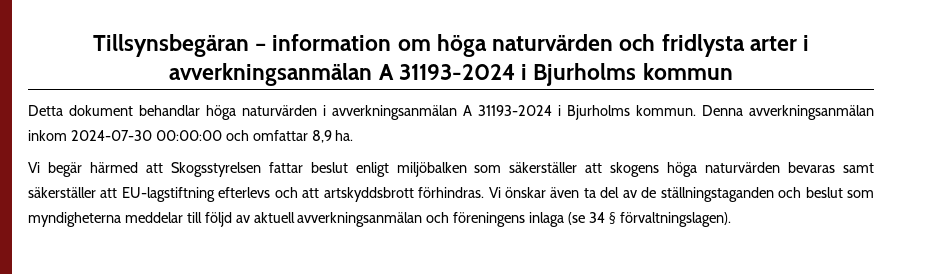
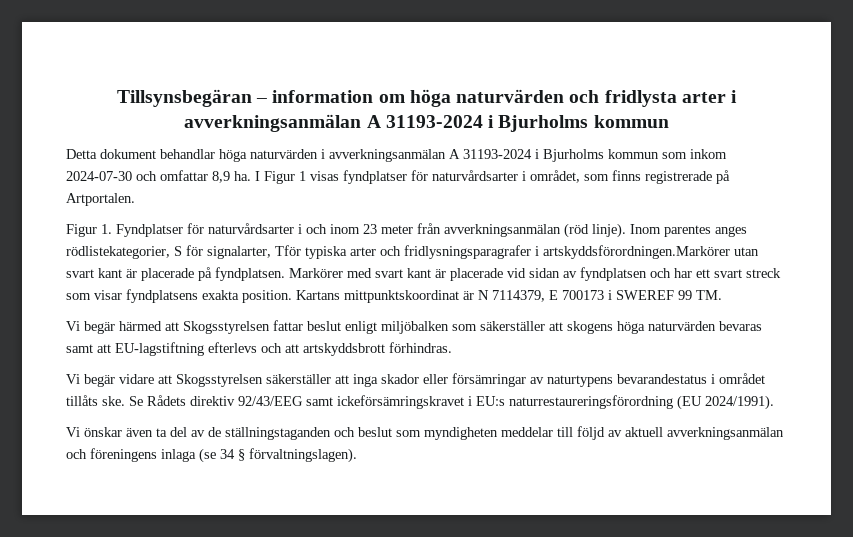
[636,105,874,120] kommun. Denna avverkningsanmälan -> [608,149,687,159] kommun som
[155,130,222,141] 00:00:00 -> (132, 176) none
(354, 135) none -> [255,170,730,184] [66,193,135,206] [66,223,747,238] [66,245,759,259] [66,267,781,281] [66,289,722,303] I Figur 1 visas fyndplatser för naturvårdsarter i området, som finns registrerade på Artportalen. // Figur 1. Fyndplatser för naturvårdsarter i och inom 23 meter från avverkningsanmälan (röd linje). Inom parentes anges rödlistekategorier, S för signalarter, Tför typiska arter och fridlysningsparagrafer i artskyddsförordningen.Markörer utan svart kant är placerade på fyndplatsen. Markörer med svart kant är placerade vid sidan av fyndplatsen och har ett svart streck som visar fyndplatsens exakta position. Kartans mittpunktskoordinat är N 7114379, E 700173 i SWEREF 99 TM.
[28,187,96,198] säkerställer -> (93, 348) none
(485, 192) none -> [66,373,765,387] [66,395,774,410] // Vi begär vidare att Skogsstyrelsen säkerställer att inga skador eller försämringar av naturtypens bevarandestatus i området tillåts ske. Se Rådets direktiv 92/43/EEG samt ickeförsämringskravet i EU:s naturrestaureringsförordning (EU 2024/1991). //
[28,212,121,227] myndigheterna -> [424,427,498,440] myndigheten

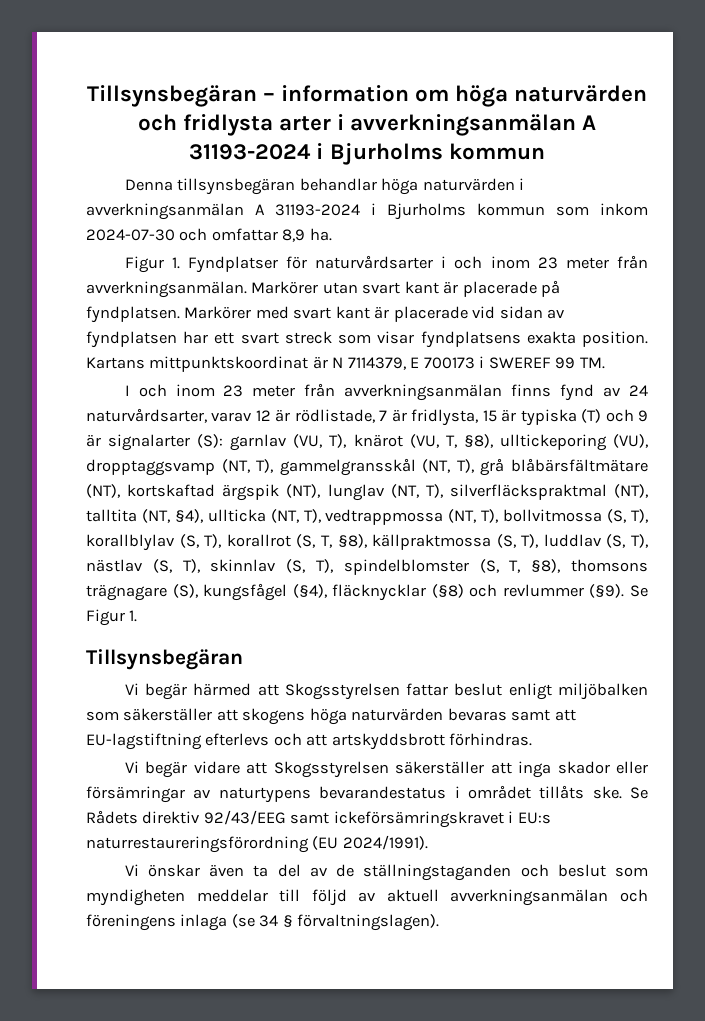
[66,149,156,159] Detta dokument -> [124,178,296,195] Denna tillsynsbegäran
[255,170,730,184] [66,193,135,206] I Figur 1 visas fyndplatser för naturvårdsarter i området, som finns registrerade på Artportalen. -> (332, 234) none
[444,223,747,238] [66,245,730,259] avverkningsanmälan (röd linje). Inom parentes anges rödlistekategorier, S för signalarter, Tför typiska arter och fridlysningsparagrafer i artskyddsförordningen.Markörer -> [86,281,319,298] avverkningsanmälan. Markörer
[650,268,671,278] och -> (177, 339) none
(722, 295) none -> [124,383,649,401] [86,408,648,426] [86,434,648,451] [86,458,648,476] [86,484,648,501] [86,509,648,525] [86,534,648,551] [86,559,648,575] [86,583,648,601] [86,609,138,626] [86,649,243,670] // I och inom 23 meter från avverkningsanmälan finns fynd av 24 naturvårdsarter, varav 12 är rödlistade, 7 är fridlysta, 15 är typiska (T) och 9 är signalarter (S): garnlav (VU, T), knärot (VU, T, §8), ulltickeporing (VU), dropptaggsvamp (NT, T), gammelgransskål (NT, T), grå blåbärsfältmätare (NT), kortskaftad ärgspik (NT), lunglav (NT, T), silverfläckspraktmal (NT), talltita (NT, §4), ullticka (NT, T), vedtrappmossa (NT, T), bollvitmossa (S, T), korallblylav (S, T), korallrot (S, T, §8), källpraktmossa (S, T), luddlav (S, T), nästlav (S, T), skinnlav (S, T), spindelblomster (S, T, §8), thomsons trägnagare (S), kungsfågel (§4), fläcknycklar (§8) och revlummer (§9). Se Figur 1. // Tillsynsbegäran

